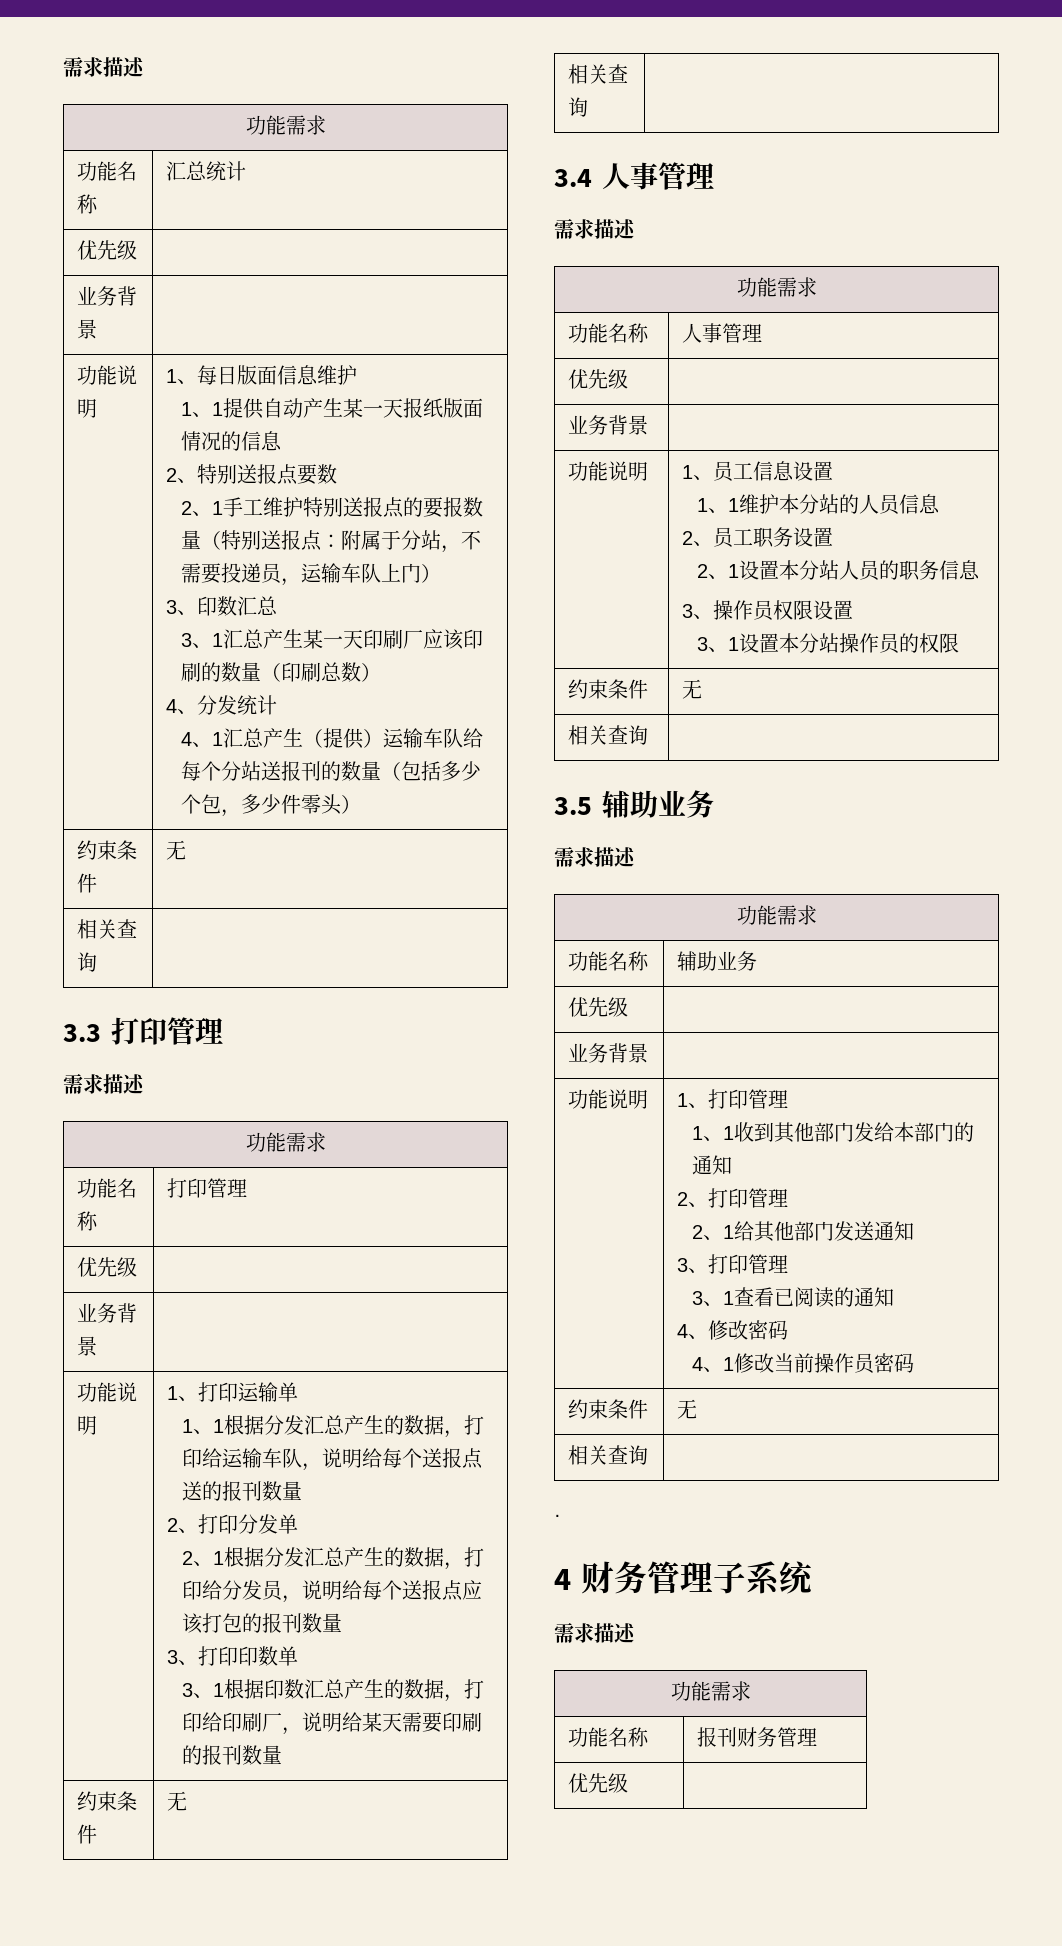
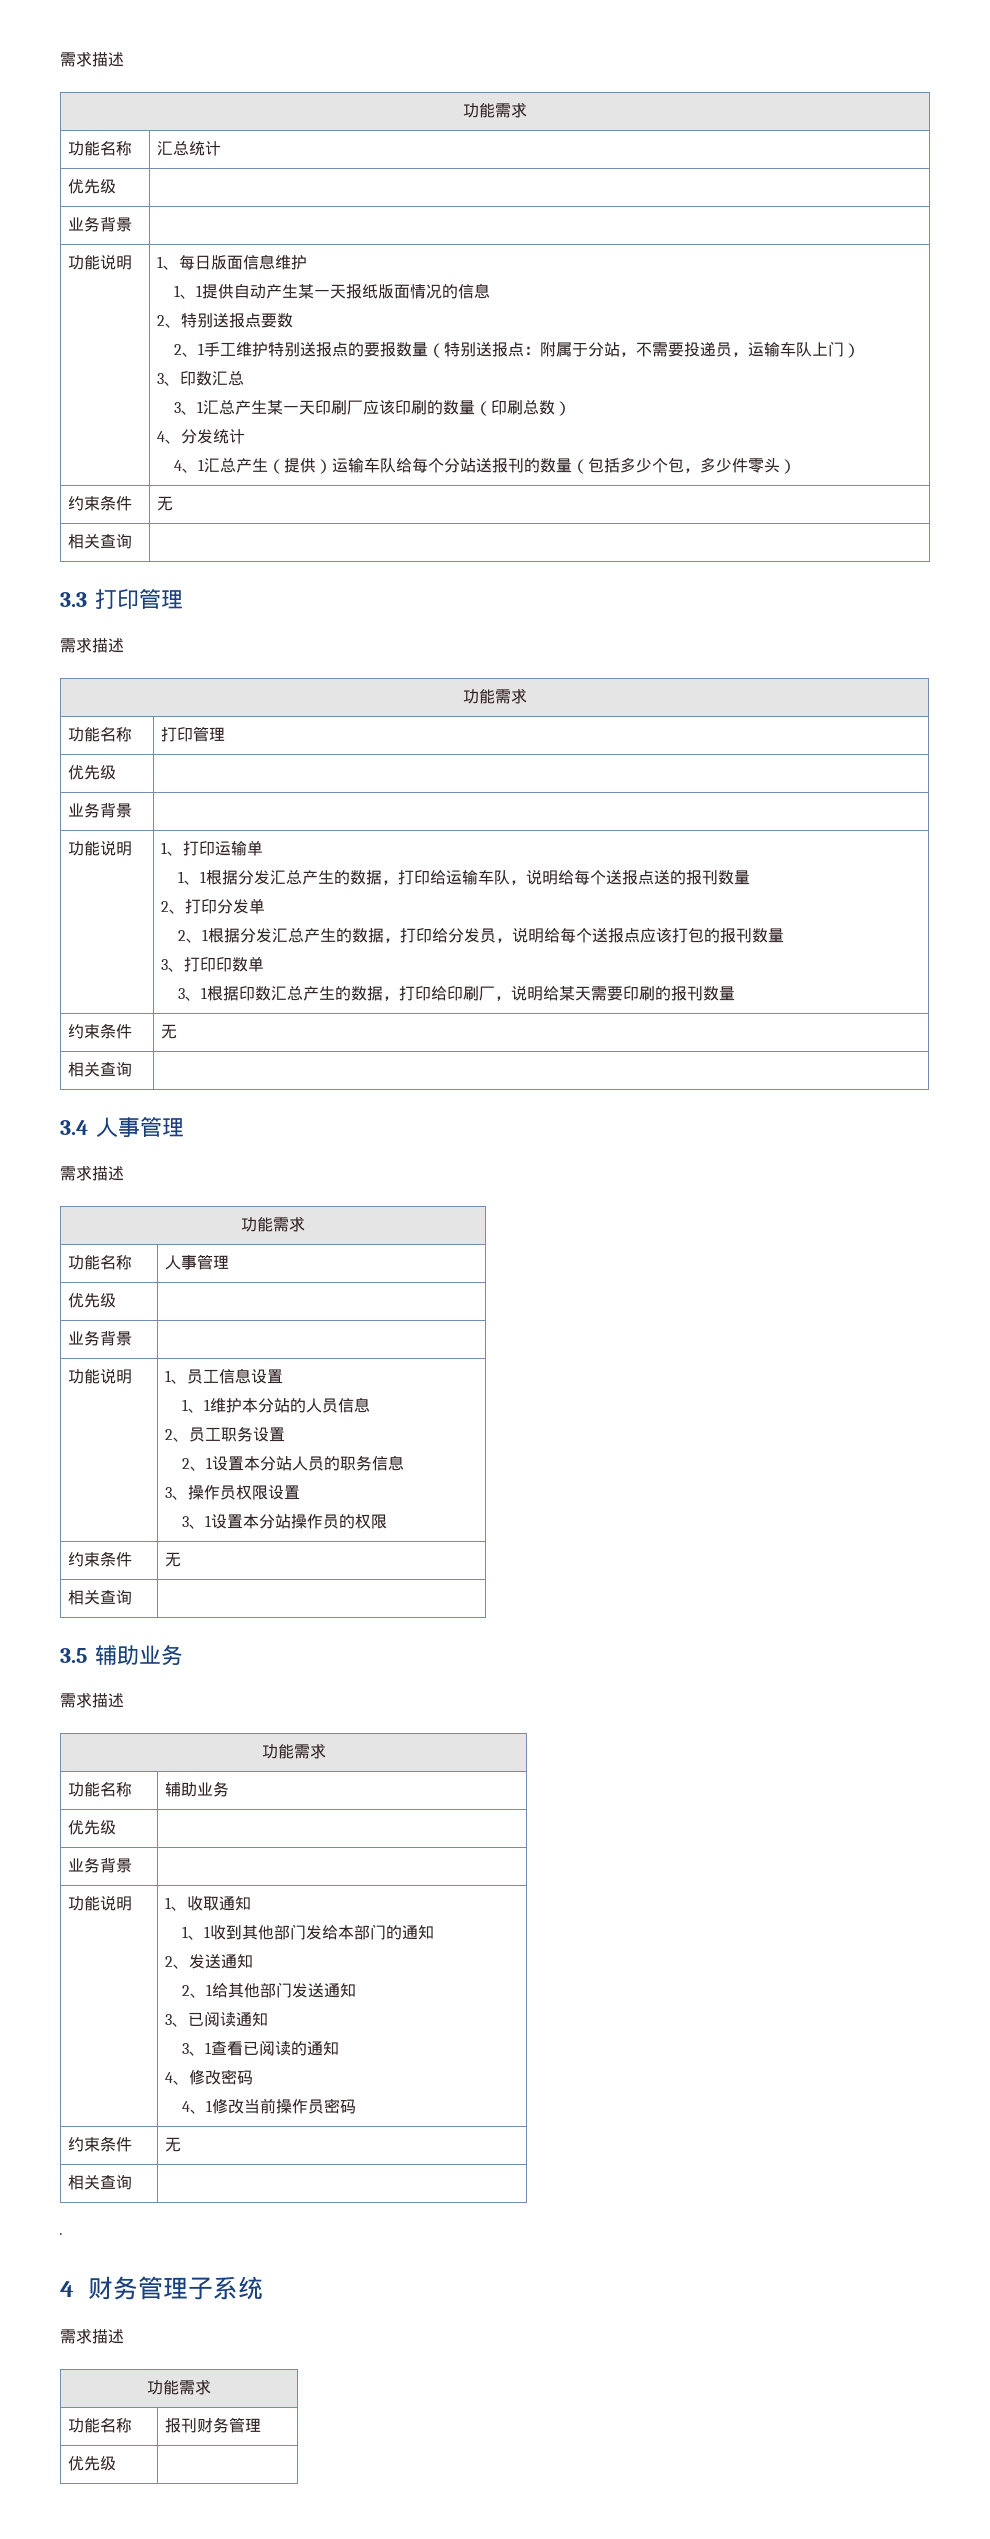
[707,1089,788,1109] 打印管理 -> [186,1896,251,1911] 收取通知
[707,1188,788,1208] 打印管理 -> [188,1953,253,1969] 发送通知
[707,1254,788,1274] 打印管理 -> [187,2011,268,2027] 已阅读通知

